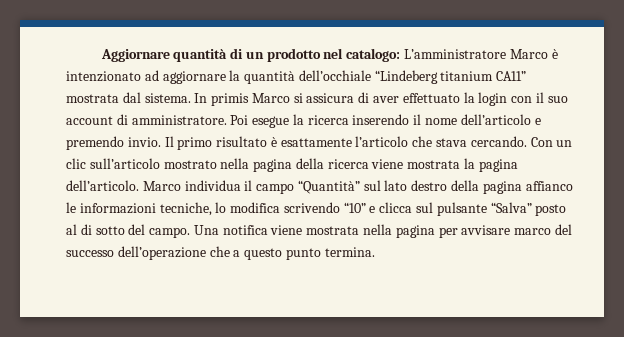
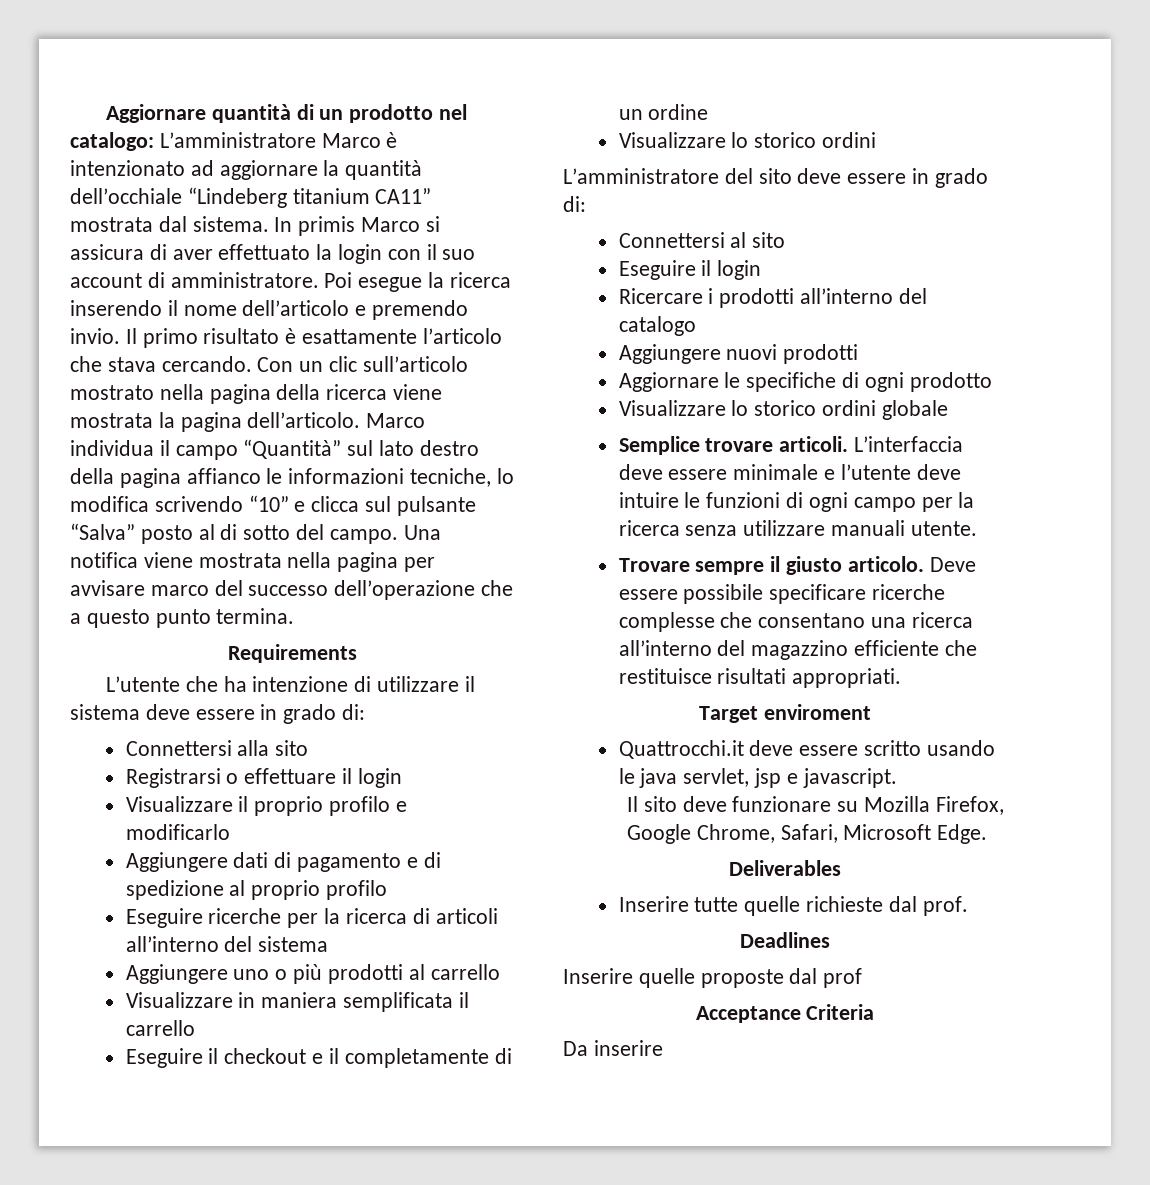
(375, 252) none -> [227,644,357,663] [105,676,475,692] [70,704,366,724] [125,740,309,756] [125,768,402,788] [125,796,407,816] [125,824,230,840] [125,852,441,872] [125,880,388,900] [125,908,498,928] [125,936,329,952] [125,964,500,984] [125,992,469,1012] [125,1020,195,1036] [125,1048,512,1068] [618,104,709,120] [618,132,877,148] [563,168,988,188] [563,196,586,212] [618,232,786,248] [618,260,762,280] [618,288,927,308] [618,316,696,336] [618,344,859,364] [618,372,992,392] [618,400,948,420] [618,436,964,455] [618,464,961,480] [618,492,975,512] [618,520,977,536] [618,556,976,575] [618,584,946,604] [618,612,973,632] [618,640,977,660] [618,668,902,688] [699,704,871,723] [618,740,995,759] [618,768,897,788] [627,796,1004,815] [627,824,988,844] [729,860,841,876] [618,896,968,916] [740,932,830,948] [563,968,863,988] [695,1004,875,1023] [563,1040,663,1056] // Requirements // L’utente che ha intenzione di utilizzare il sistema deve essere in grado di: // Connettersi alla sito // Registrarsi o effettuare il login // Visualizzare il proprio profilo e modificarlo // Aggiungere dati di pagamento e di spedizione al proprio profilo // Eseguire ricerche per la ricerca di articoli all’interno del sistema // Aggiungere uno o più prodotti al carrello // Visualizzare in maniera semplificata il carrello // Eseguire il checkout e il completamente di un ordine // Visualizzare lo storico ordini // L’amministratore del sito deve essere in grado di: // Connettersi al sito // Eseguire il login // Ricercare i prodotti all’interno del catalogo // Aggiungere nuovi prodotti // Aggiornare le specifiche di ogni prodotto // Visualizzare lo storico ordini globale // Semplice trovare articoli. L’interfaccia deve essere minimale e l’utente deve intuire le funzioni di ogni campo per la ricerca senza utilizzare manuali utente. // Trovare sempre il giusto articolo. Deve essere possibile specificare ricerche complesse che consentano una ricerca all’interno del magazzino efficiente che restituisce risultati appropriati. // Target enviroment // Quattrocchi.it deve essere scritto usando le java servlet, jsp e javascript. // Il sito deve funzionare su Mozilla Firefox, Google Chrome, Safari, Microsoft Edge. // Deliverables // Inserire tutte quelle richieste dal prof. // Deadlines // Inserire quelle proposte dal prof // Acceptance Criteria // Da inserire

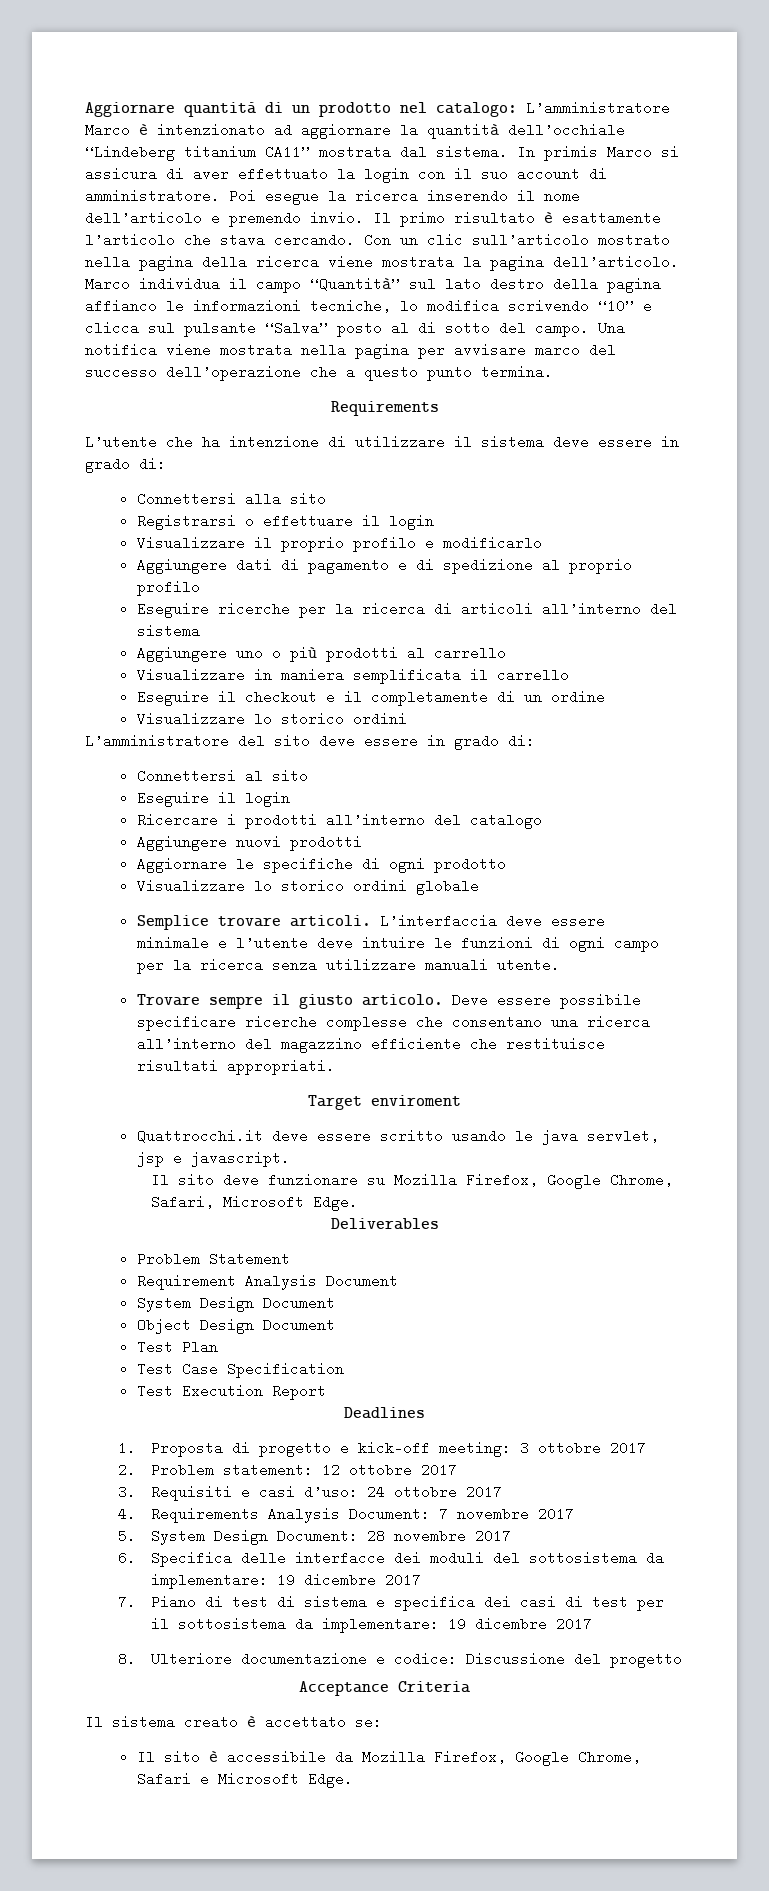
[618,896,968,916] [740,932,830,948] [563,968,863,988] [695,1004,875,1023] [563,1040,663,1056] Inserire tutte quelle richieste dal prof. // Deadlines // Inserire quelle proposte dal prof // Acceptance Criteria // Da inserire -> [136,1252,290,1266] [136,1274,398,1290] [136,1296,335,1312] [136,1318,335,1334] [136,1340,218,1354] [136,1362,344,1378] [136,1384,326,1400] [344,1407,425,1419] [117,1441,646,1457] [117,1463,457,1477] [117,1485,502,1501] [117,1507,574,1523] [117,1529,511,1545] [117,1551,664,1567] [150,1573,421,1589] [117,1595,664,1611] [150,1617,592,1633] [117,1652,682,1668] [299,1681,470,1696] [85,1715,382,1729] [136,1750,641,1766] [136,1772,353,1788] Problem Statement // Requirement Analysis Document // System Design Document // Object Design Document // Test Plan // Test Case Specification // Test Execution Report // Deadlines // 1. Proposta di progetto e kick-off meeting: 3 ottobre 2017 // 2. Problem statement: 12 ottobre 2017 // 3. Requisiti e casi d’uso: 24 ottobre 2017 // 4. Requirements Analysis Document: 7 novembre 2017 // 5. System Design Document: 28 novembre 2017 // 6. Specifica delle interfacce dei moduli del sottosistema da implementare: 19 dicembre 2017 // 7. Piano di test di sistema e specifica dei casi di test per il sottosistema da implementare: 19 dicembre 2017 // 8. Ulteriore documentazione e codice: Discussione del progetto // Acceptance Criteria // Il sistema creato è accettato se: // Il sito è accessibile da Mozilla Firefox, Google Chrome, Safari e Microsoft Edge.

